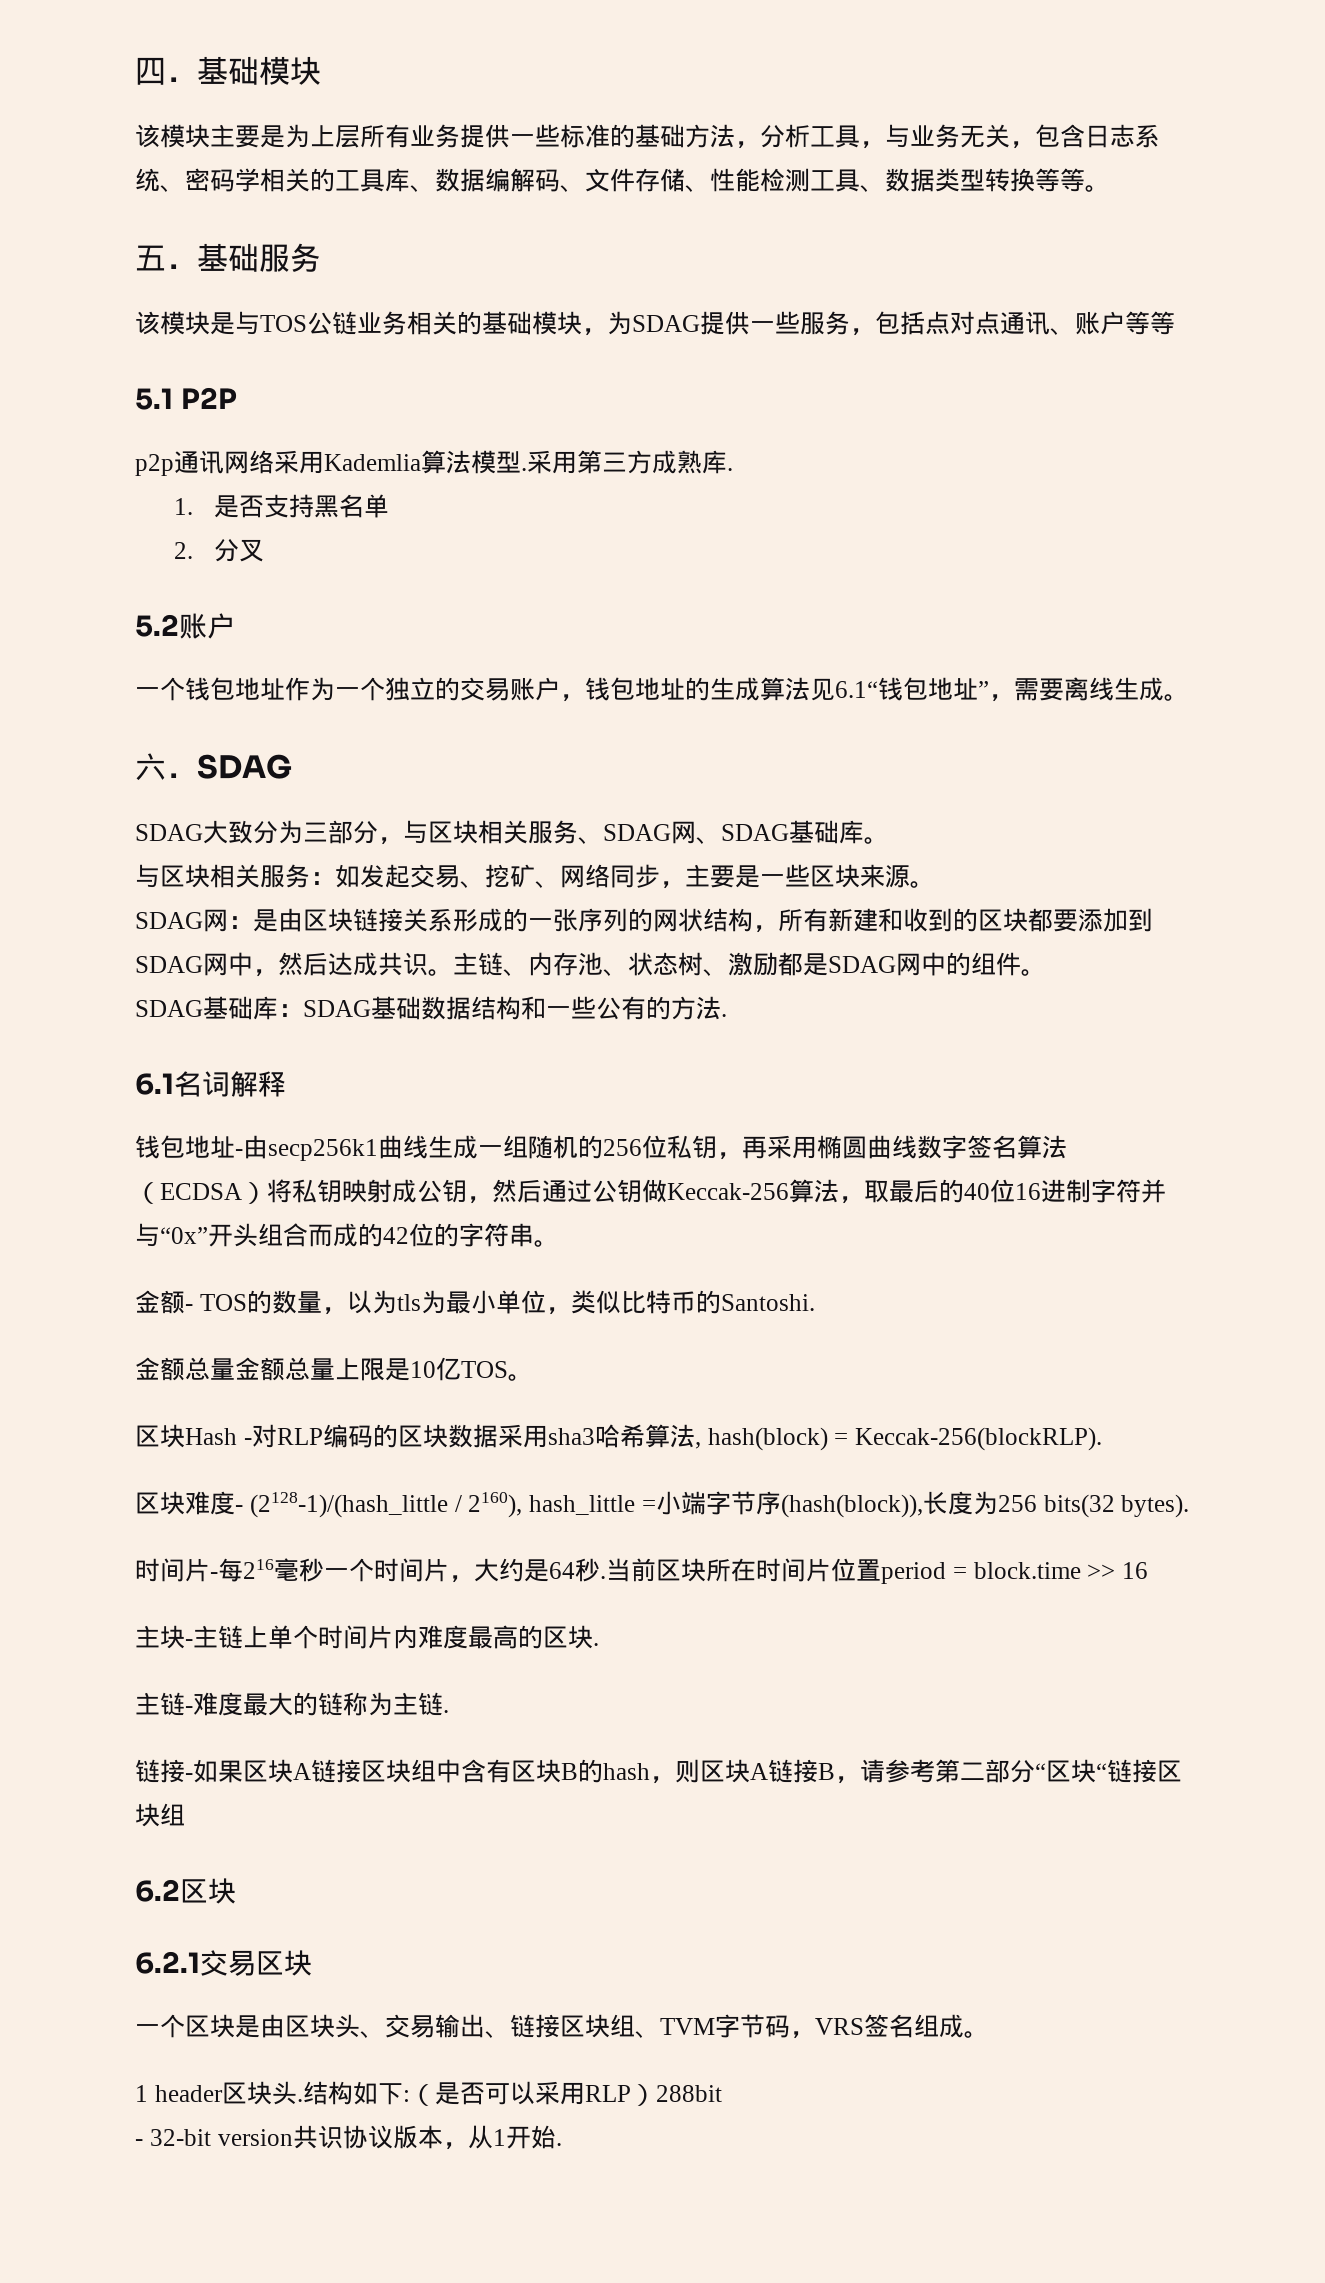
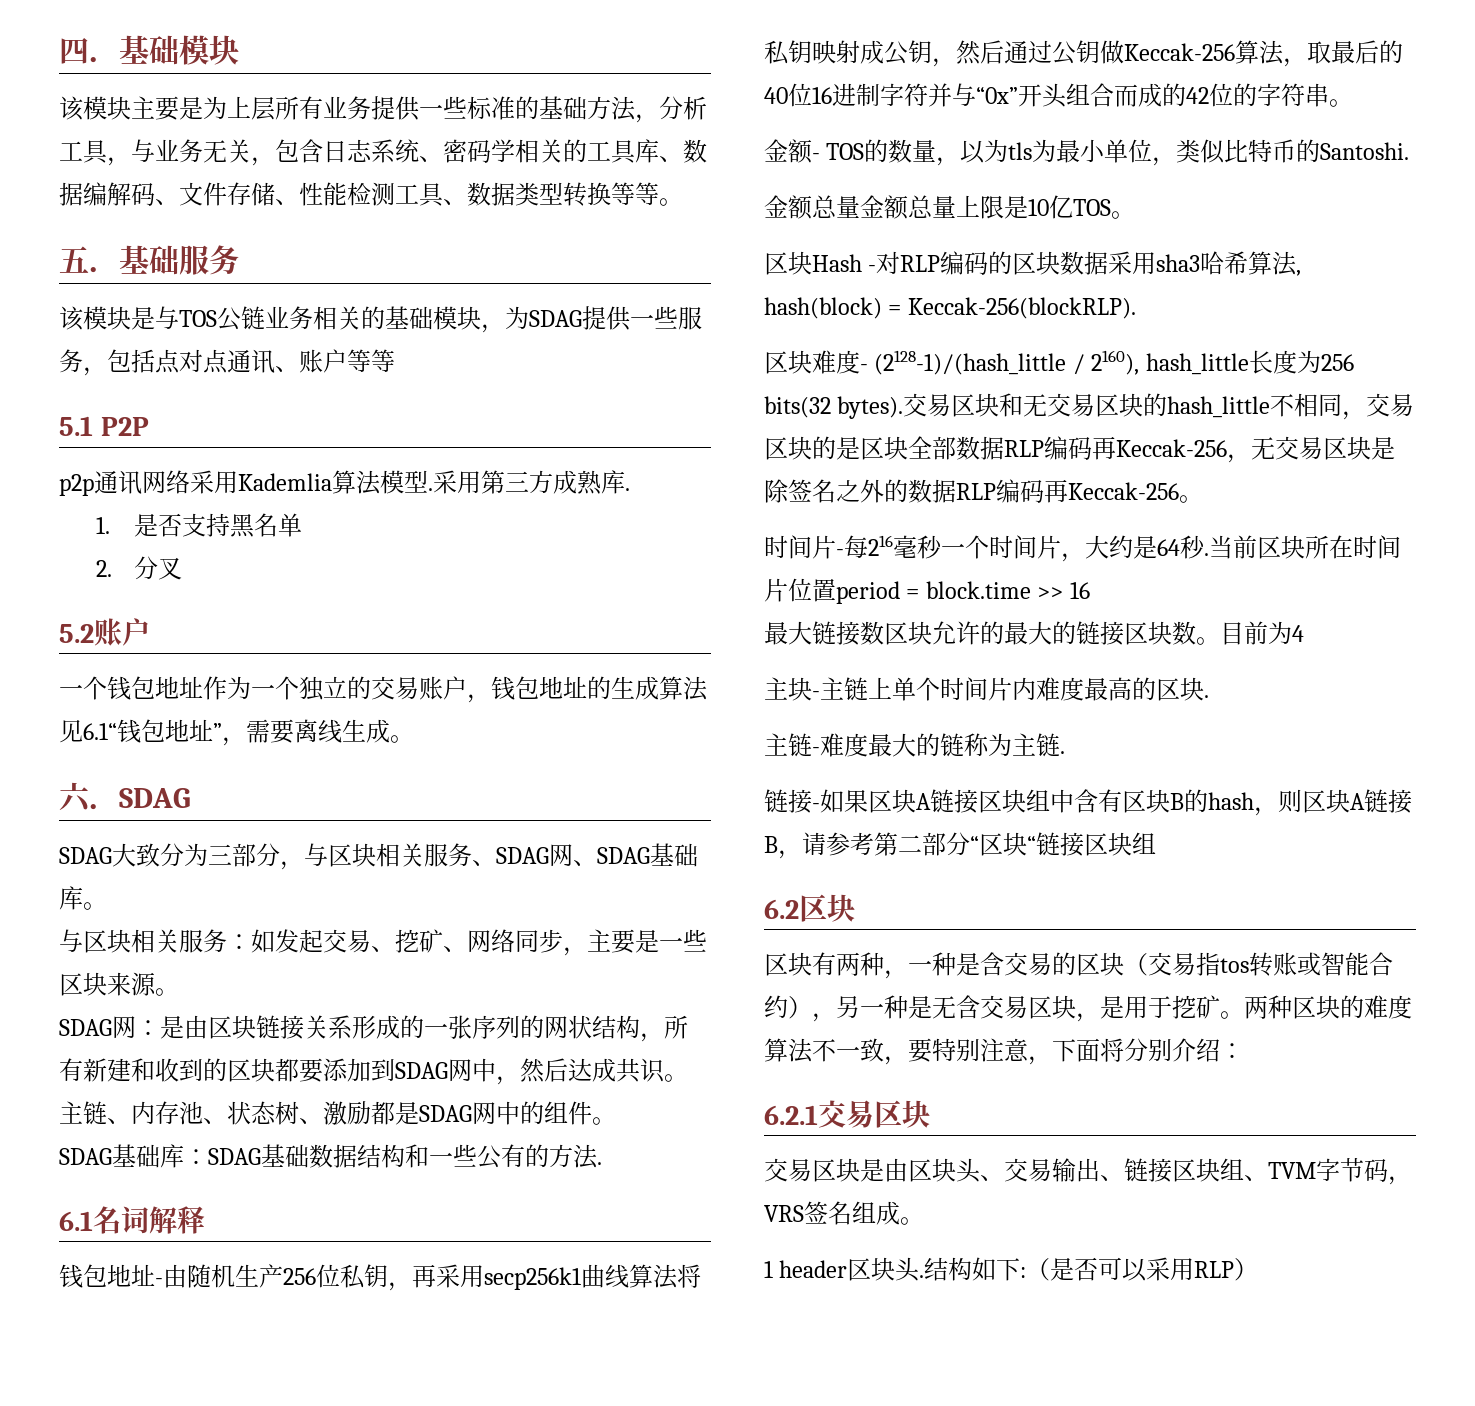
[268,1135,603,1161] secp256k1曲线生成一组随机的 -> [187,1264,283,1288] 随机生产
[817,1135,1067,1159] [135,1182,267,1204] 椭圆曲线数字签名算法（ECDSA） -> [484,1264,678,1290] secp256k1曲线算法
[641,1491,923,1518] =小端字节序(hash(block)), -> (1249, 364) none
(1190, 1506) none -> [903,393,1415,420] [764,436,1395,463] [764,479,1203,503] 交易区块和无交易区块的hash_little不相同，交易区块的是区块全部数据RLP编码再Keccak-256，无交易区块是除签名之外的数据RLP编码再Keccak-256。
(1148, 1570) none -> [764,621,1304,645] // 最大链接数区块允许的最大的链接区块数。目前为4
(236, 1891) none -> [764,952,1393,979] [764,995,1412,1022] [764,1038,1244,1065] // 区块有两种，一种是含交易的区块（交易指tos转账或智能合约），另一种是无含交易区块，是用于挖矿。两种区块的难度算法不一致，要特别注意，下面将分别介绍：
[135,2014,185,2038] 一个 -> [764,1158,812,1182] 交易
[655,2085,722,2102] [135,2125,562,2150] 288bit // - 32-bit version共识协议版本，从1开始. -> (1259, 1269) none

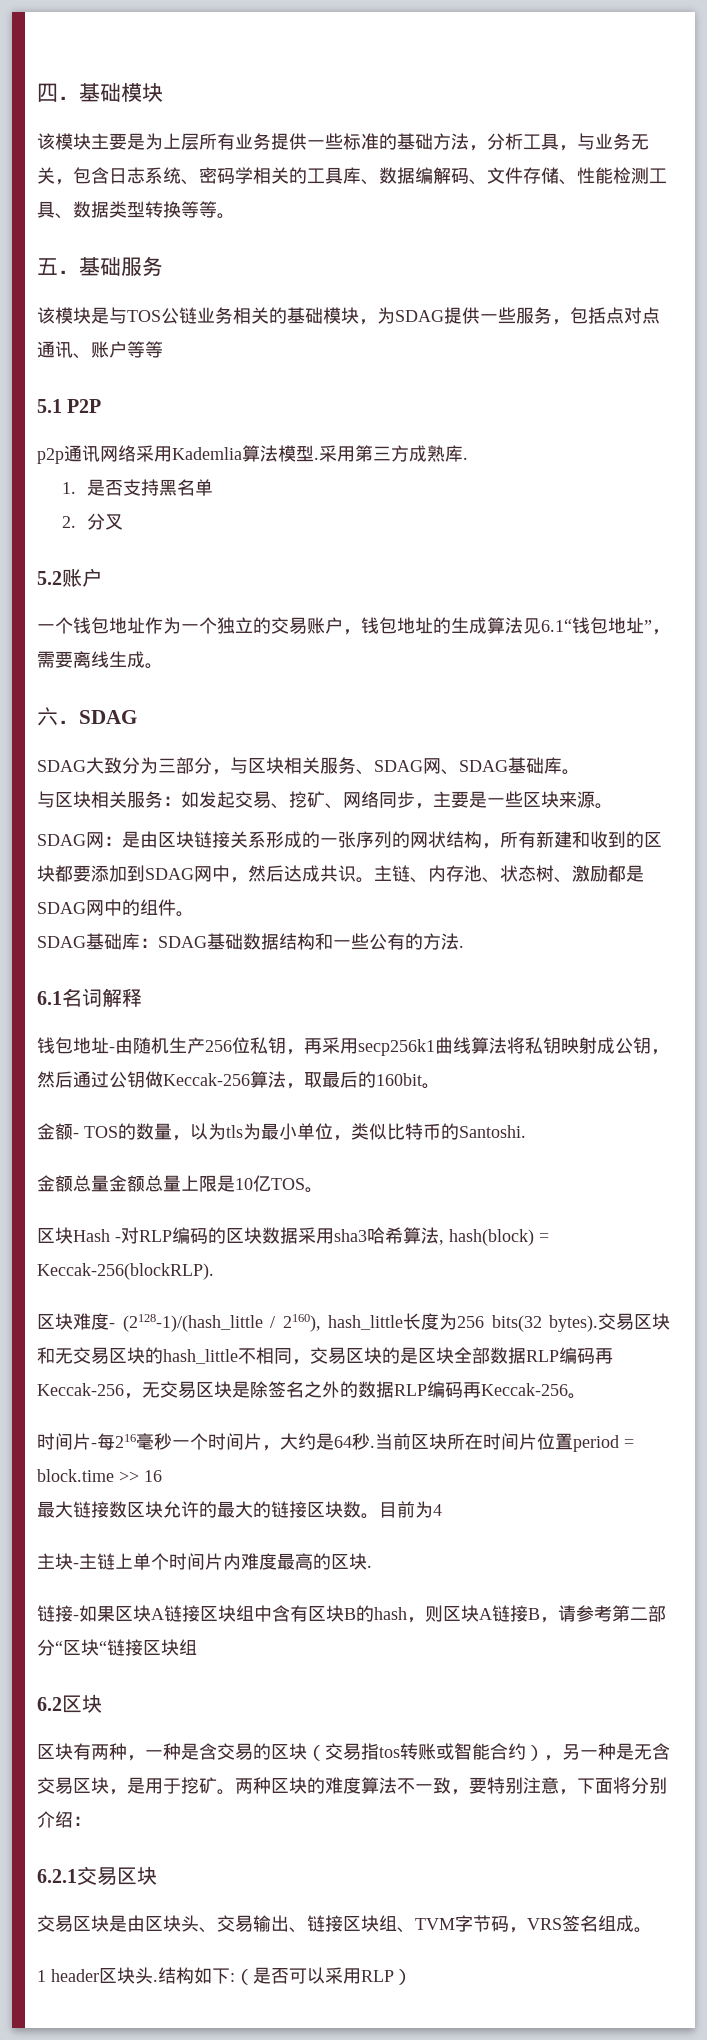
[764,83,1329,108] 40位16进制字符并与“0x”开头组合而成的42位的字符串 -> [376,1073,422,1086] 160bit
[764,733,1065,757] // 主链-难度最大的链称为主链. -> (372, 1566) none

